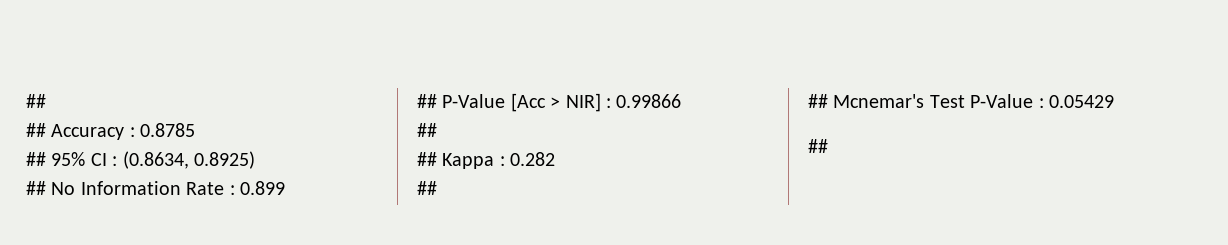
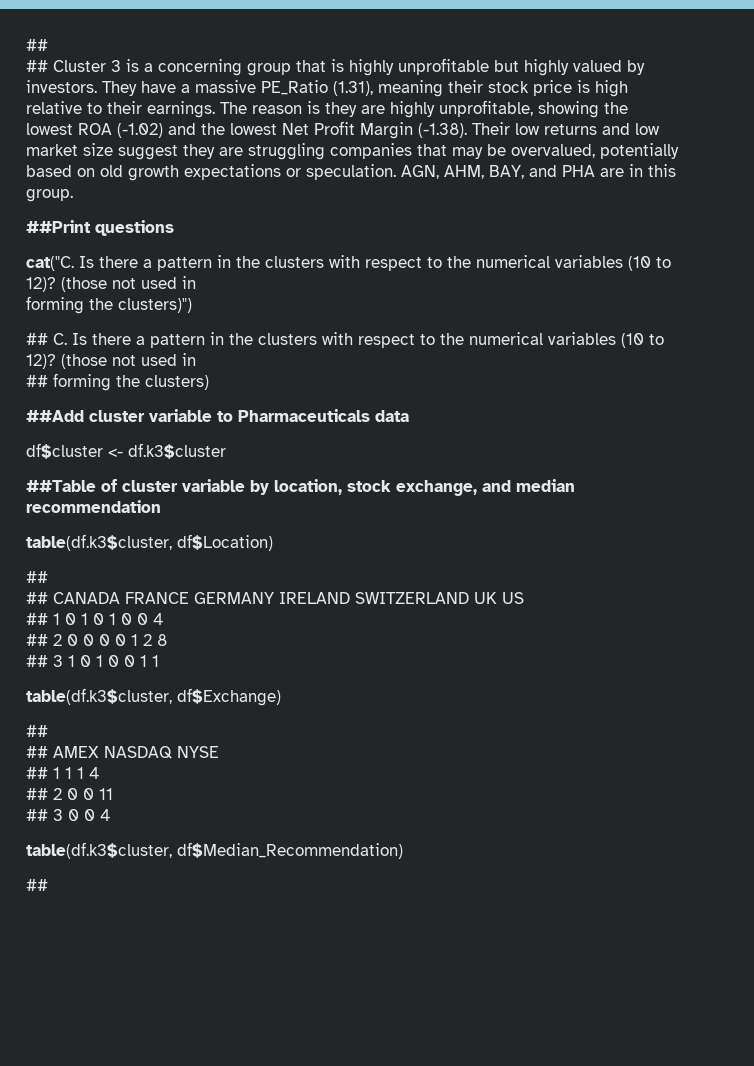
[26,94,46,108] [26,123,196,140] [26,151,256,169] [26,181,285,195] [417,93,682,112] [417,123,437,137] [417,152,556,169] [417,181,437,195] [808,94,1114,108] ## // ## Accuracy : 0.8785 // ## 95% CI : (0.8634, 0.8925) // ## No Information Rate : 0.899 // ## P-Value [Acc > NIR] : 0.99866 // ## // ## Kappa : 0.282 // ## // ## Mcnemar's Test P-Value : 0.05429 -> [26,39,48,51] [26,58,645,76] [26,80,628,97] [26,100,628,118] [26,121,660,139] [26,143,679,160] [26,164,676,181] [26,189,73,202] [26,220,174,236] [26,255,671,271] [26,276,196,292] [26,296,192,314] [26,332,664,348] [26,353,196,369] [26,373,209,391] [26,409,409,422] [26,443,226,459] [26,479,575,496] [26,500,161,513] [26,534,273,551] [26,571,48,583] [26,592,524,604] [26,613,163,625] [26,634,167,646] [26,655,159,667] [26,688,281,706] [26,725,48,737] [26,746,219,759] [26,767,99,779] [26,788,113,800] [26,809,110,821] [26,842,403,859] ## // ## Cluster 3 is a concerning group that is highly unprofitable but highly valued by investors. They have a massive PE_Ratio (1.31), meaning their stock price is high relative to their earnings. The reason is they are highly unprofitable, showing the lowest ROA (-1.02) and the lowest Net Profit Margin (-1.38). Their low returns and low market size suggest they are struggling companies that may be overvalued, potentially based on old growth expectations or speculation. AGN, AHM, BAY, and PHA are in this group. // ##Print questions // cat("C. Is there a pattern in the clusters with respect to the numerical variables (10 to 12)? (those not used in // forming the clusters)") // ## C. Is there a pattern in the clusters with respect to the numerical variables (10 to 12)? (those not used in // ## forming the clusters) // ##Add cluster variable to Pharmaceuticals data // df$cluster <- df.k3$cluster // ##Table of cluster variable by location, stock exchange, and median recommendation // table(df.k3$cluster, df$Location) // ## // ## CANADA FRANCE GERMANY IRELAND SWITZERLAND UK US // ## 1 0 1 0 1 0 0 4 // ## 2 0 0 0 0 1 2 8 // ## 3 1 0 1 0 0 1 1 // table(df.k3$cluster, df$Exchange) // ## // ## AMEX NASDAQ NYSE // ## 1 1 1 4 // ## 2 0 0 11 // ## 3 0 0 4 // table(df.k3$cluster, df$Median_Recommendation)

